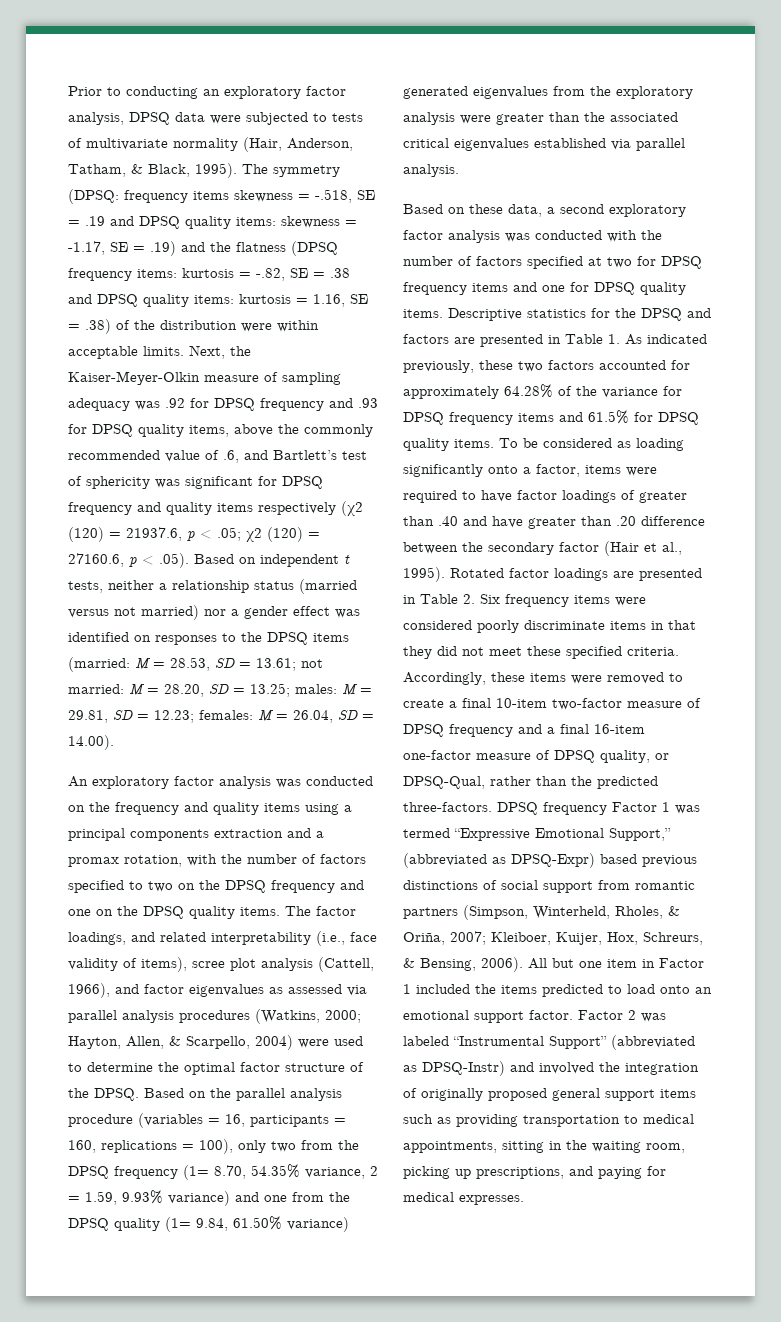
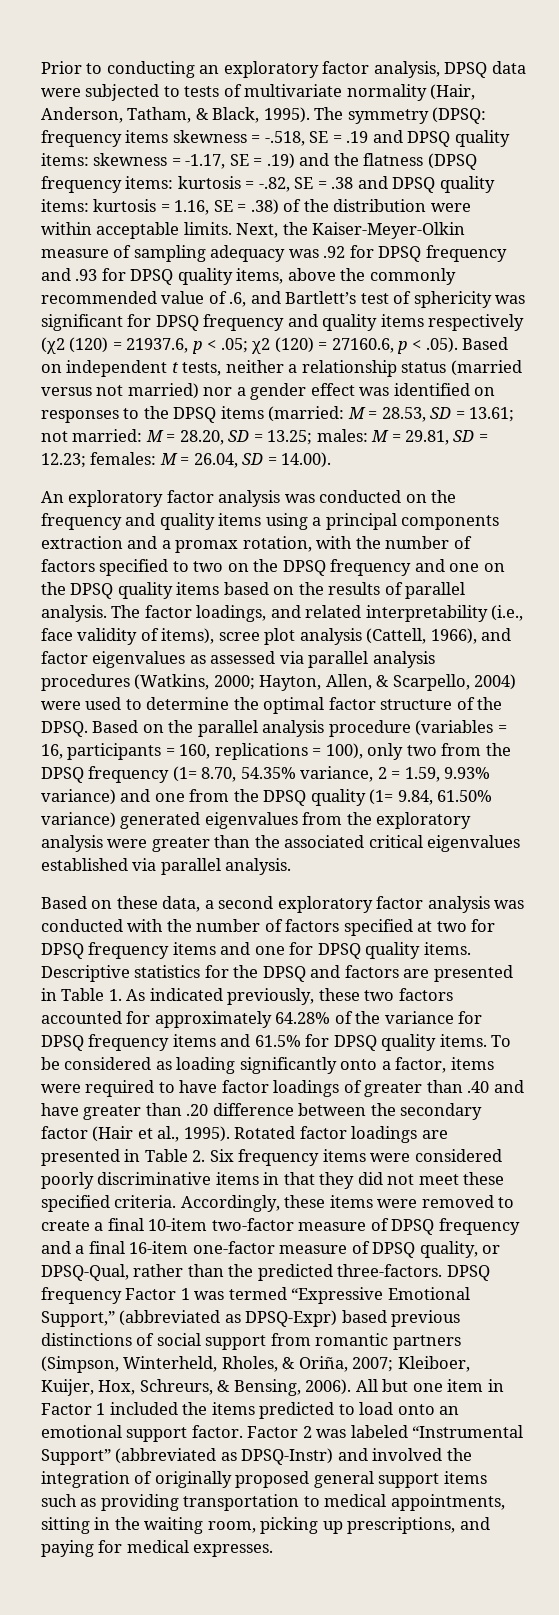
[240,907,280,916] items. -> [176,582,466,599] [41,605,107,622] items based on the results of parallel analysis.
[524,620,605,630] discriminate -> [97,1172,212,1185] discriminative

